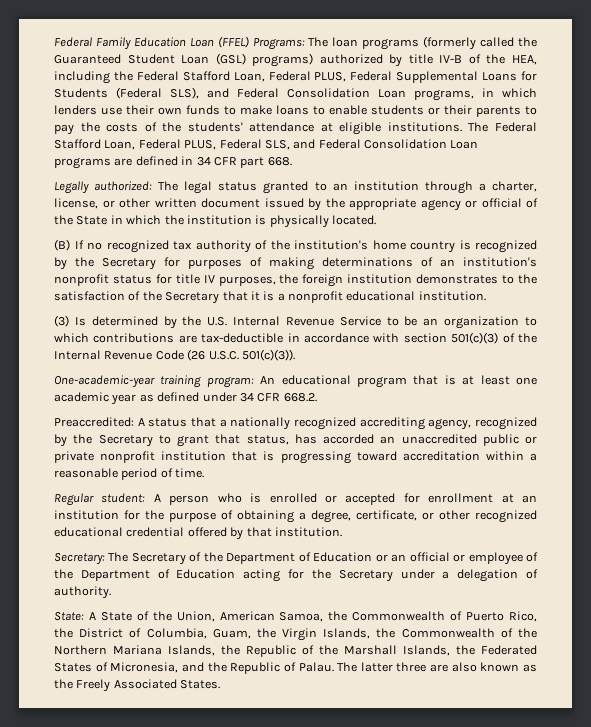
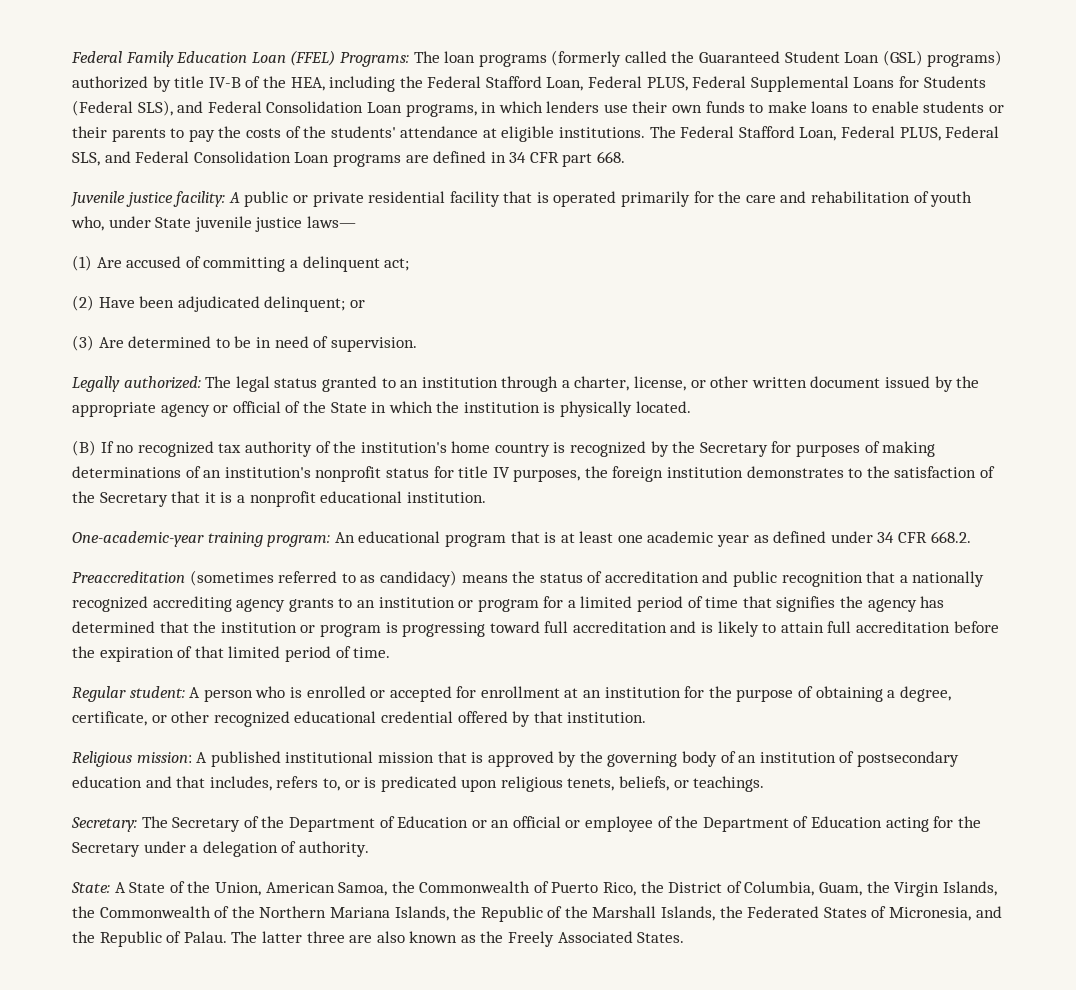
(292, 161) none -> [70,191,973,207] [71,216,356,232] [72,255,410,272] [72,295,365,312] [72,335,417,352] // Juvenile justice facility: A public or private residential facility that is operated primarily for the care and rehabilitation of youth who, under State juvenile justice laws— // (1) Are accused of committing a delinquent act; // (2) Have been adjudicated delinquent; or // (3) Are determined to be in need of supervision.
[54,315,538,329] [54,332,537,344] [54,349,295,361] // (3) Is determined by the U.S. Internal Revenue Service to be an organization to which contributions are tax-deductible in accordance with section 501(c)(3) of the Internal Revenue Code (26 U.S.C. 501(c)(3)). -> (486, 497) none
[54,417,188,427] Preaccredited: A status -> [72,570,863,587] Preaccreditation (sometimes referred to as candidacy) means the status of accreditation and public recognition
[428,417,537,430] [54,434,537,447] [54,451,537,464] [54,468,118,478] agency, recognized by the Secretary to grant that status, has accorded an unaccredited public or private nonprofit institution that is progressing toward accreditation within a reasonable -> [236,596,945,612] [72,621,999,637] [72,646,281,662] agency grants to an institution or program for a limited period of time that signifies the agency has determined that the institution or program is progressing toward full accreditation and is likely to attain full accreditation before the expiration of that limited
(342, 532) none -> [72,751,960,767] [72,776,765,792] // Religious mission: A published institutional mission that is approved by the governing body of an institution of postsecondary education and that includes, refers to, or is predicated upon religious tenets, beliefs, or teachings.

